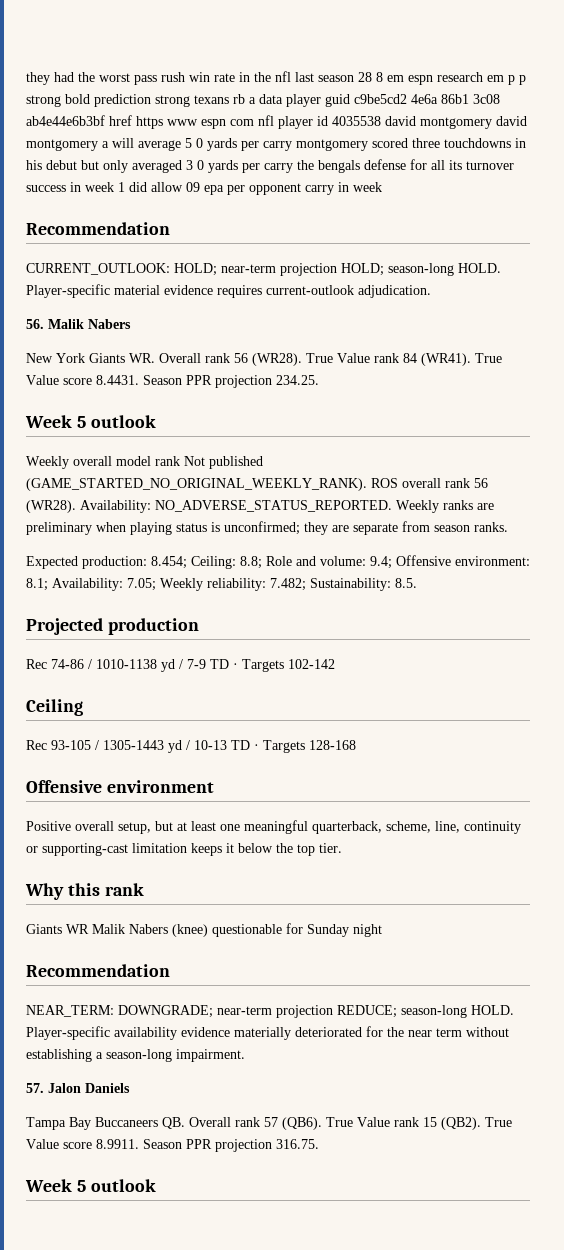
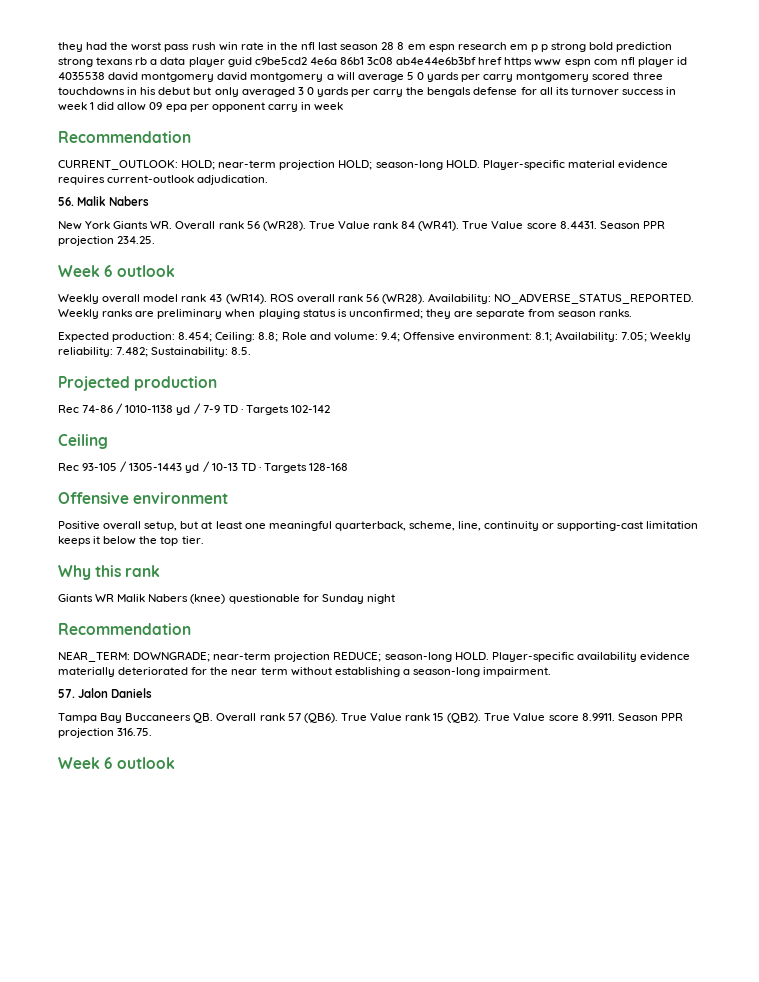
[76,416,86,428] 5 -> [104,265,114,277] 6
[184,456,263,469] [26,478,367,491] Not published (GAME_STARTED_NO_ORIGINAL_WEEKLY_RANK). -> [209,294,267,304] 43 (WR14).
[76,1180,86,1192] 5 -> [104,757,114,769] 6

